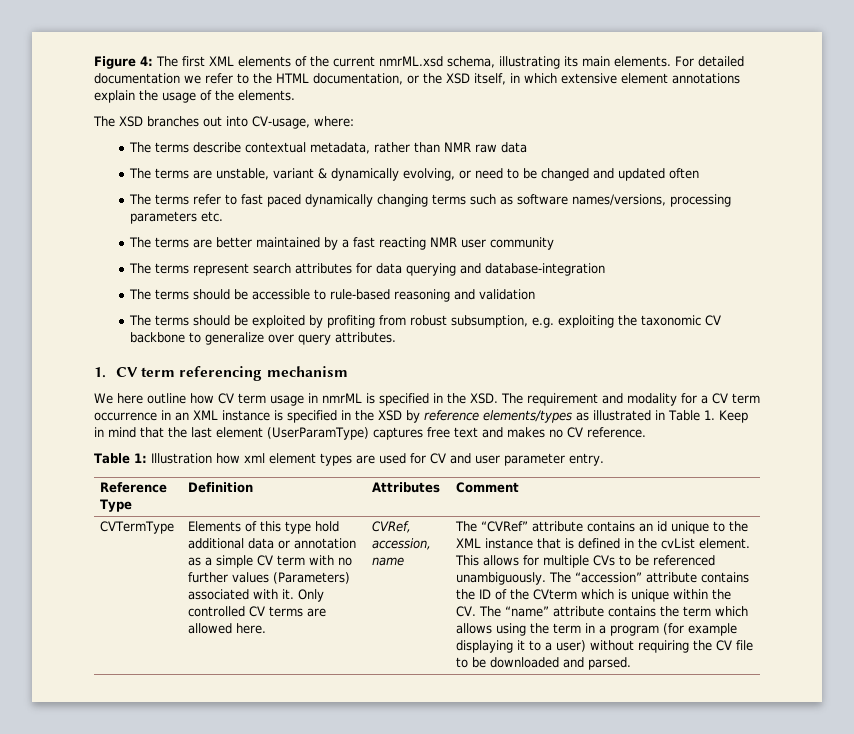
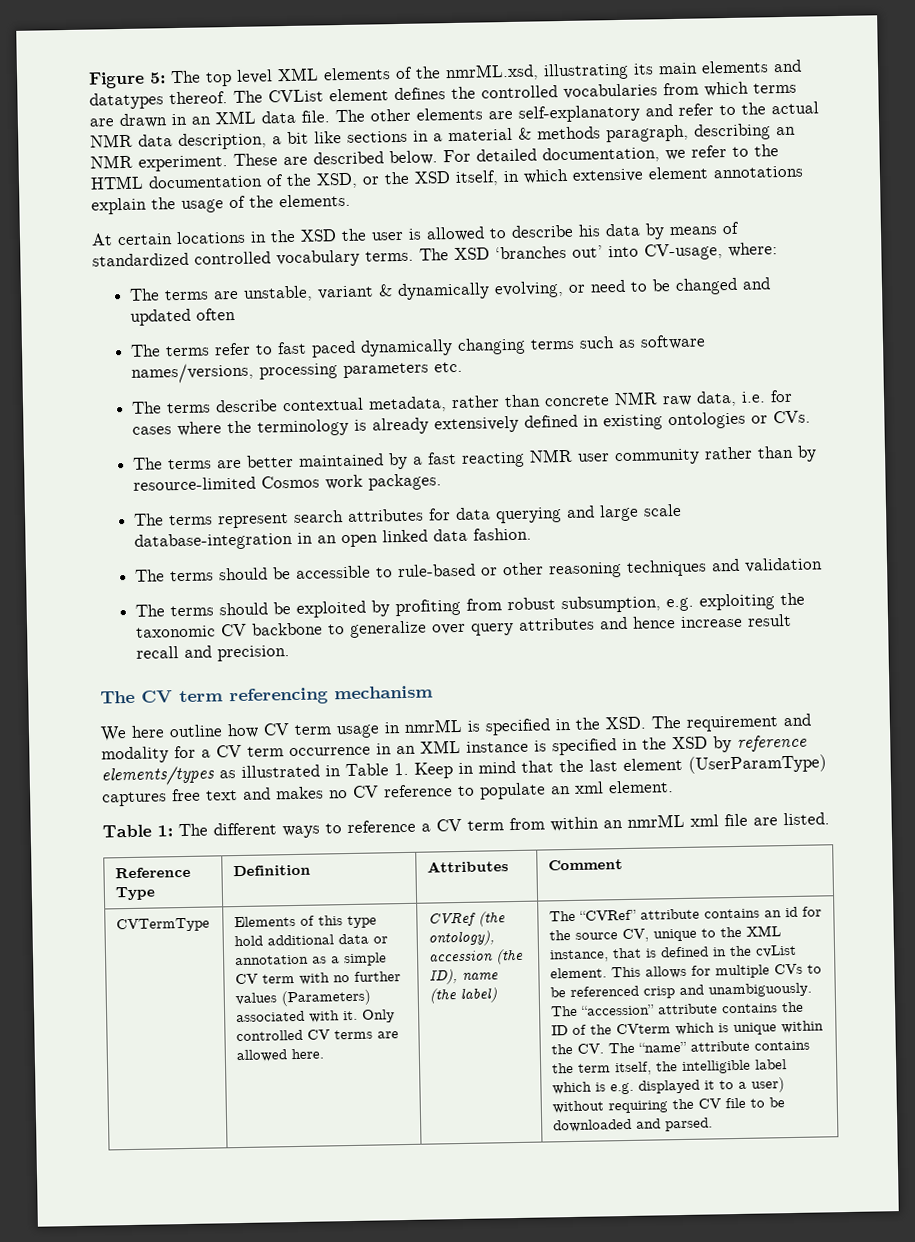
[140,56,671,69] 4: The first XML elements of the current nmrML.xsd schema, illustrating its main elements. -> [149,59,802,87] [89,81,797,110] [89,101,819,129] [90,123,796,150] [90,150,438,172] 5: The top level XML elements of the nmrML.xsd, illustrating its main elements and datatypes thereof. The CVList element defines the controlled vocabularies from which terms are drawn in an XML data file. The other elements are self-explanatory and refer to the actual NMR data description, a bit like sections in a material & methods paragraph, describing an NMR experiment. These are described below.
[94,73,180,84] documentation -> [542,146,660,164] documentation,
[313,73,403,85] documentation, -> [148,172,358,189] documentation of the XSD,
[93,116,354,129] [129,142,528,154] The XSD branches out into CV-usage, where: // The terms describe contextual metadata, rather than NMR raw data -> [91,221,740,246] [92,242,778,268] At certain locations in the XSD the user is allowed to describe his data by means of standardized controlled vocabulary terms. The XSD ‘branches out’ into CV-usage, where:
(224, 216) none -> [130,389,793,414] [131,410,811,437] // The terms describe contextual metadata, rather than concrete NMR raw data, i.e. for cases where the terminology is already extensively defined in existing ontologies or CVs.
(555, 243) none -> [703,445,817,462] [132,473,442,491] rather than by resource-limited Cosmos work packages.
(482, 268) none -> [598,503,682,522] large scale
(606, 269) none -> [296,527,532,548] in an open linked data fashion.
[394,289,451,302] reasoning -> [480,559,707,579] or other reasoning techniques
[335,332,397,343] [94,367,106,378] attributes. // 1. -> [517,613,792,631] [135,645,290,662] [100,690,135,704] attributes and hence increase result recall and precision. // The
[586,427,646,438] [94,453,604,466] reference. // Table 1: Illustration how xml element types are used for CV and user parameter entry. -> [383,780,674,800] [102,812,830,839] reference to populate an xml element. // Table 1: The different ways to reference a CV term from within an nmrML xml file are listed.
[372,521,412,533] [372,538,432,550] CVRef, accession, -> [428,911,507,927] [428,930,496,947] [428,948,525,965] [429,969,459,985] CVRef (the ontology), accession (the ID),
(405, 561) none -> [429,987,498,1004] (the label)
(668, 526) none -> [802,906,823,917] [549,928,650,943] for the source CV,
[485,538,534,549] instance -> [549,949,610,963] instance,
(716, 560) none -> [643,984,705,999] crisp and
[715,606,749,617] [456,623,738,636] [456,640,514,653] which allows using the term in a program (for example displaying -> [615,1059,788,1076] [552,1079,701,1095] itself, the intelligible label which is e.g. displayed

